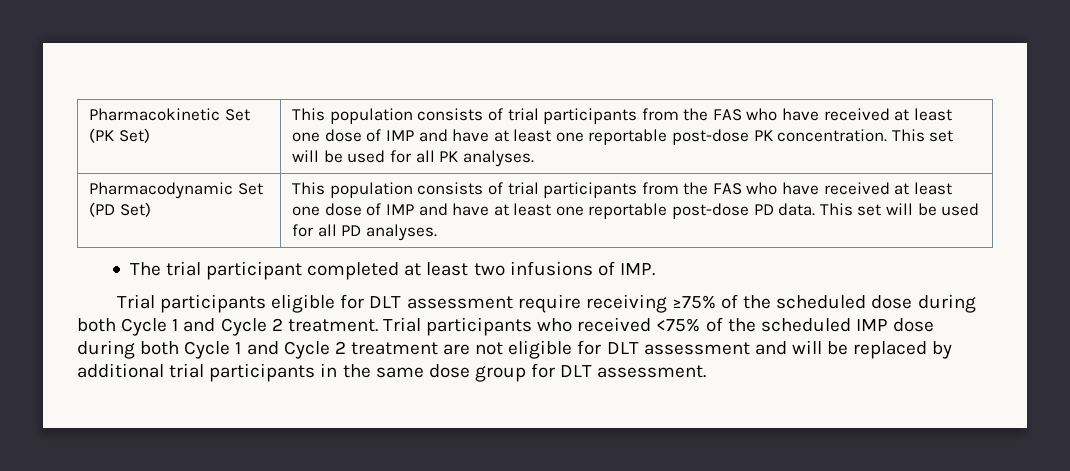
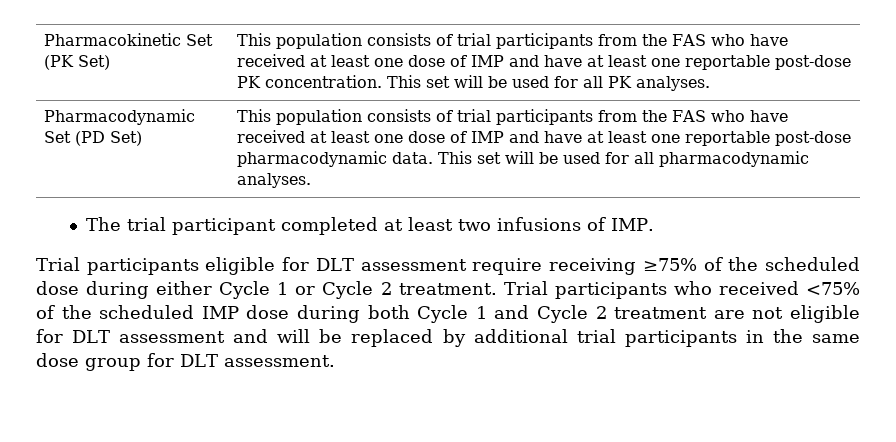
[753,204,774,215] PD -> [236,151,387,167] pharmacodynamic
[341,225,362,236] PD -> [658,151,809,167] pharmacodynamic
[77,318,216,336] both Cycle 1 and -> [156,281,316,299] either Cycle 1 or

